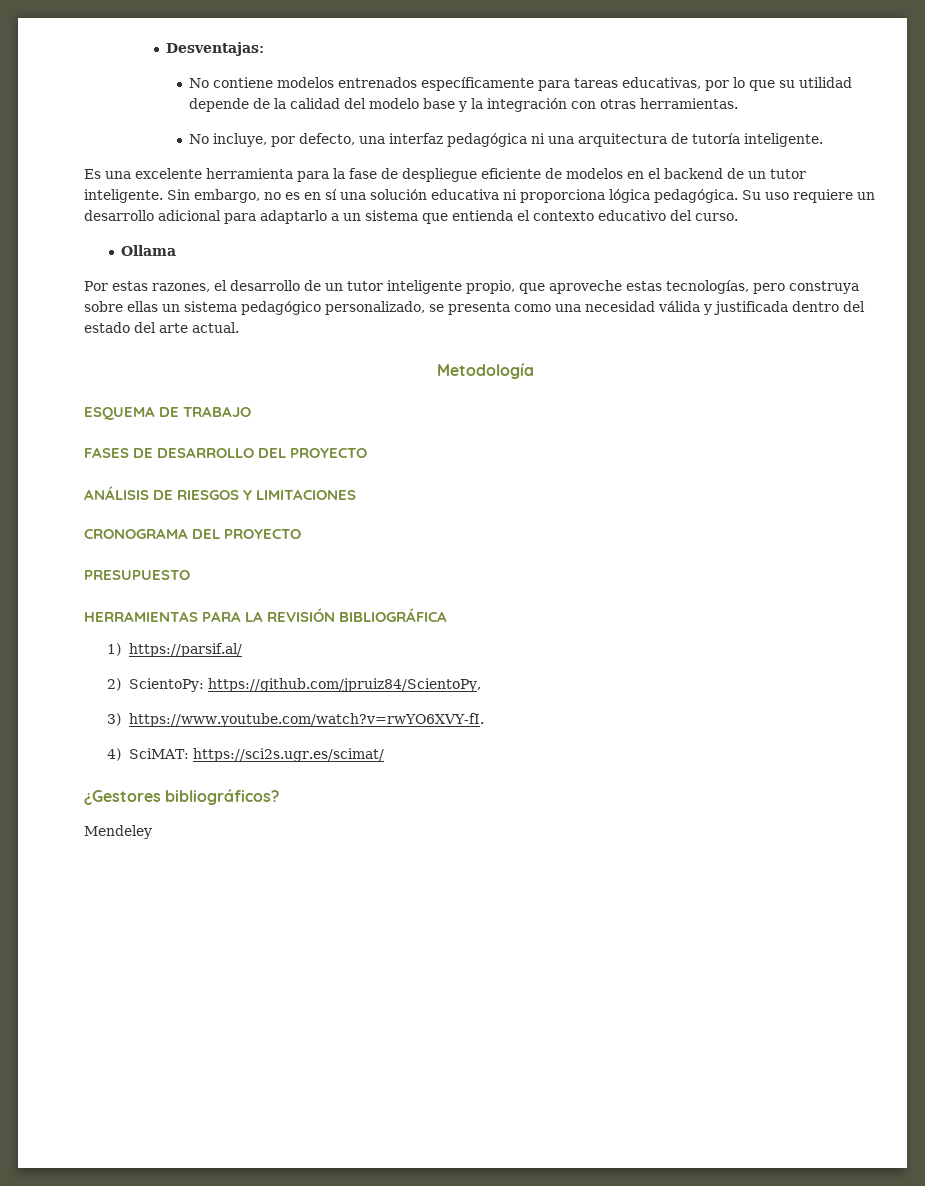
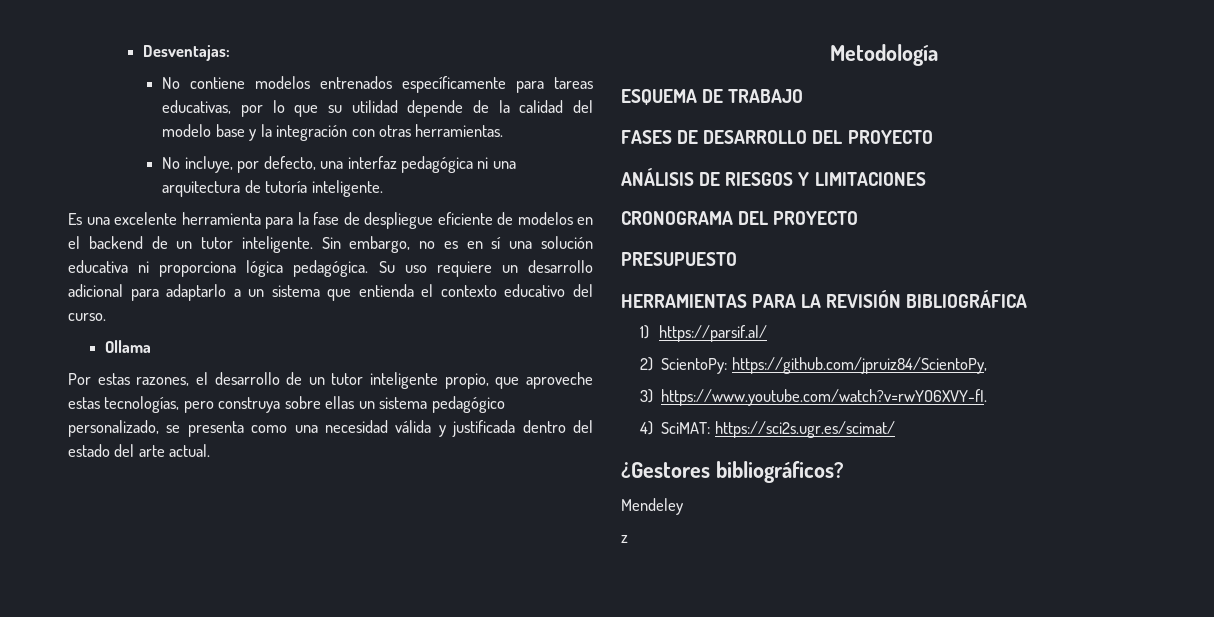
(152, 832) none -> [621,535,628,543] // z

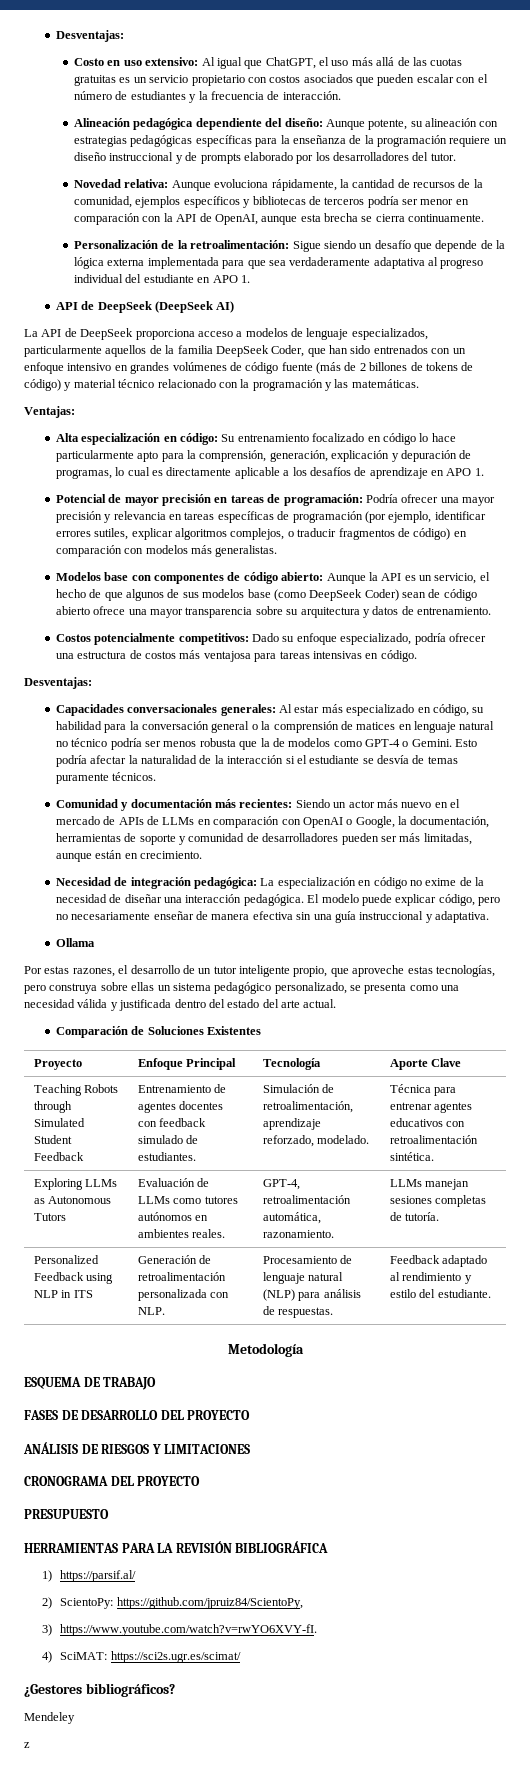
[143,45,231,61] [162,76,593,93] [162,100,593,117] [162,124,504,141] [162,156,516,173] [162,180,383,197] [68,212,593,229] [68,236,593,253] [68,260,593,277] [68,284,593,301] [68,313,106,321] Desventajas: // No contiene modelos entrenados específicamente para tareas educativas, por lo que su utilidad depende de la calidad del modelo base y la integración con otras herramientas. // No incluye, por defecto, una interfaz pedagógica ni una arquitectura de tutoría inteligente. // Es una excelente herramienta para la fase de despliegue eficiente de modelos en el backend de un tutor inteligente. Sin embargo, no es en sí una solución educativa ni proporciona lógica pedagógica. Su uso requiere un desarrollo adicional para adaptarlo a un sistema que entienda el contexto educativo del curso. -> [55,30,124,42] [74,57,463,69] [74,74,488,86] [74,91,341,103] [74,118,499,130] [74,135,507,147] [74,152,456,164] [74,179,483,191] [74,196,469,208] [74,213,485,225] [74,240,506,252] [74,257,484,269] [74,274,250,283] [55,301,235,313] [24,328,428,340] [24,345,466,357] [24,362,474,374] [24,379,419,391] [24,406,75,418] [55,433,456,445] [55,450,472,462] [55,467,484,479] [55,494,496,506] [55,511,486,523] [55,528,467,540] [55,545,278,557] [55,572,490,584] [55,589,477,601] [55,606,492,618] [55,633,486,645] [55,650,417,662] [24,677,92,689] [55,704,485,716] [55,721,495,733] [55,738,478,750] [55,755,458,767] [55,772,157,784] [55,799,461,811] [55,816,490,828] [55,833,472,845] [55,850,203,862] [55,877,485,889] [55,894,501,906] [55,911,490,923] Desventajas: // Costo en uso extensivo: Al igual que ChatGPT, el uso más allá de las cuotas gratuitas es un servicio propietario con costos asociados que pueden escalar con el número de estudiantes y la frecuencia de interacción. // Alineación pedagógica dependiente del diseño: Aunque potente, su alineación con estrategias pedagógicas específicas para la enseñanza de la programación requiere un diseño instruccional y de prompts elaborado por los desarrolladores del tutor. // Novedad relativa: Aunque evoluciona rápidamente, la cantidad de recursos de la comunidad, ejemplos específicos y bibliotecas de terceros podría ser menor en comparación con la API de OpenAI, aunque esta brecha se cierra continuamente. // Personalización de la retroalimentación: Sigue siendo un desafío que depende de la lógica externa implementada para que sea verdaderamente adaptativa al progreso individual del estudiante en APO 1. // API de DeepSeek (DeepSeek AI) // La API de DeepSeek proporciona acceso a modelos de lenguaje especializados, particularmente aquellos de la familia DeepSeek Coder, que han sido entrenados con un enfoque intensivo en grandes volúmenes de código fuente (más de 2 billones de tokens de código) y material técnico relacionado con la programación y las matemáticas. // Ventajas: // Alta especialización en código: Su entrenamiento focalizado en código lo hace particularmente apto para la comprensión, generación, explicación y depuración de programas, lo cual es directamente aplicable a los desafíos de aprendizaje en APO 1. // Potencial de mayor precisión en tareas de programación: Podría ofrecer una mayor precisión y relevancia en tareas específicas de programación (por ejemplo, identificar errores sutiles, explicar algoritmos complejos, o traducir fragmentos de código) en comparación con modelos más generalistas. // Modelos base con componentes de código abierto: Aunque la API es un servicio, el hecho de que algunos de sus modelos base (como DeepSeek Coder) sean de código abierto ofrece una mayor transparencia sobre su arquitectura y datos de entrenamiento. // Costos potencialmente competitivos: Dado su enfoque especializado, podría ofrecer una estructura de costos más ventajosa para tareas intensivas en código. // Desventajas: // Capacidades conversacionales generales: Al estar más especializado en código, su habilidad para la conversación general o la comprensión de matices en lenguaje natural no técnico podría ser menos robusta que la de modelos como GPT-4 o Gemini. Esto podría afectar la naturalidad de la interacción si el estudiante se desvía de temas puramente técnicos. // Comunidad y documentación más recientes: Siendo un actor más nuevo en el mercado de APIs de LLMs en comparación con OpenAI o Google, la documentación, herramientas de soporte y comunidad de desarrolladores pueden ser más limitadas, aunque están en crecimiento. // Necesidad de integración pedagógica: La especialización en código no exime de la necesidad de diseñar una interacción pedagógica. El modelo puede explicar código, pero no necesariamente enseñar de manera efectiva sin una guía instruccional y adaptativa.
(211, 450) none -> [55,1026,262,1038] [33,1059,82,1070] [137,1058,237,1070] [262,1058,321,1070] [389,1058,462,1070] [33,1084,119,1096] [33,1101,72,1113] [33,1118,85,1127] [33,1135,72,1144] [33,1152,84,1161] [137,1084,227,1093] [137,1101,224,1113] [137,1118,207,1127] [137,1135,199,1144] [137,1152,196,1161] [262,1084,335,1093] [262,1101,353,1113] [262,1118,321,1130] [262,1135,370,1147] [389,1084,457,1096] [389,1102,473,1113] [389,1118,466,1127] [389,1135,478,1144] [389,1152,434,1161] [33,1178,118,1190] [33,1196,112,1204] [33,1213,66,1221] [137,1178,210,1187] [137,1196,238,1204] [137,1212,209,1221] [137,1229,226,1238] [262,1179,300,1190] [262,1195,351,1204] [262,1212,321,1224] [262,1230,334,1238] [389,1179,470,1190] [389,1195,487,1207] [389,1212,440,1221] [33,1255,99,1264] [33,1272,114,1284] [33,1290,93,1298] [137,1255,212,1264] [137,1272,226,1281] [137,1289,230,1301] [137,1307,165,1315] [262,1255,353,1264] [262,1272,344,1284] [262,1289,361,1301] [262,1306,334,1318] [389,1255,488,1267] [389,1272,472,1284] [389,1289,491,1298] // Comparación de Soluciones Existentes // Proyecto | Enfoque Principal | Tecnología | Aporte Clave // Teaching Robots through Simulated Student Feedback | Entrenamiento de agentes docentes con feedback simulado de estudiantes. | Simulación de retroalimentación, aprendizaje reforzado, modelado. | Técnica para entrenar agentes educativos con retroalimentación sintética. // Exploring LLMs as Autonomous Tutors | Evaluación de LLMs como tutores autónomos en ambientes reales. | GPT-4, retroalimentación automática, razonamiento. | LLMs manejan sesiones completas de tutoría. // Personalized Feedback using NLP in ITS | Generación de retroalimentación personalizada con NLP. | Procesamiento de lenguaje natural (NLP) para análisis de respuestas. | Feedback adaptado al rendimiento y estilo del estudiante.

